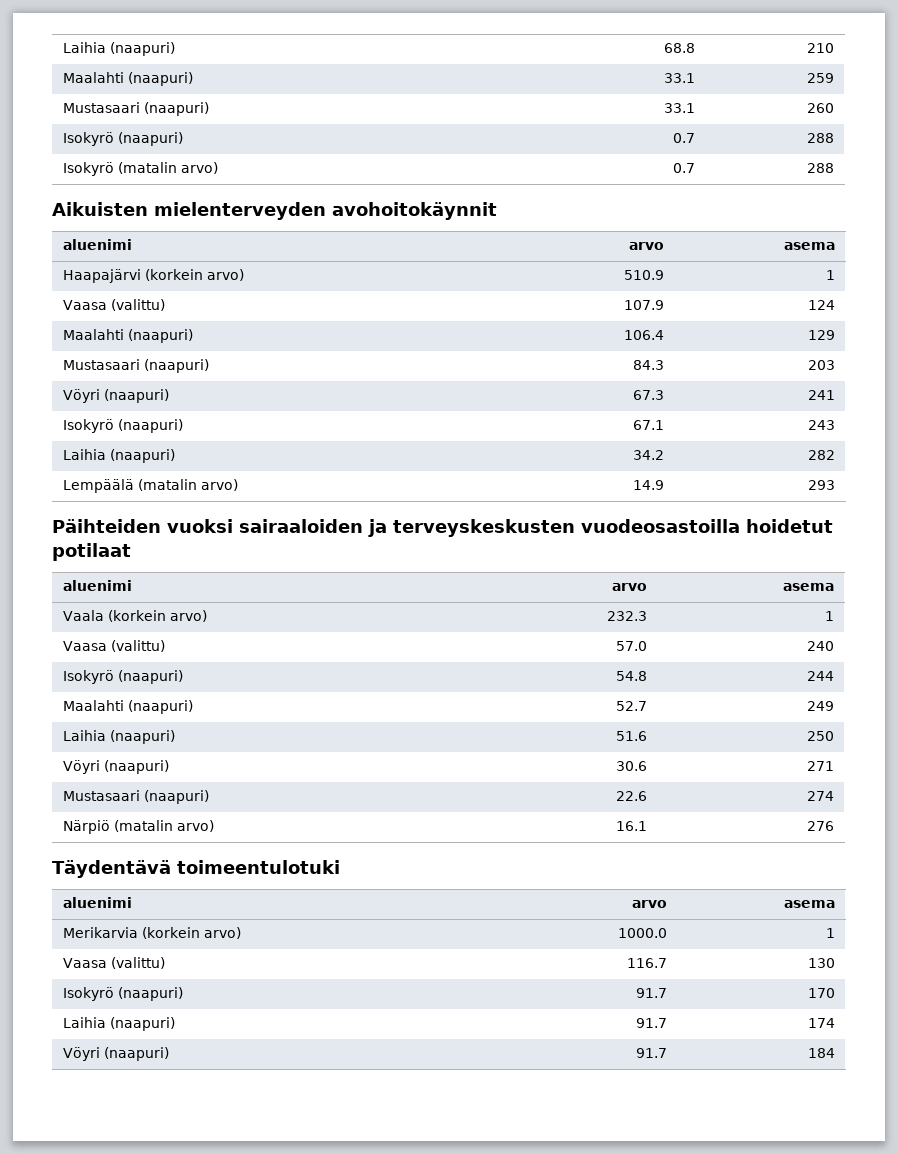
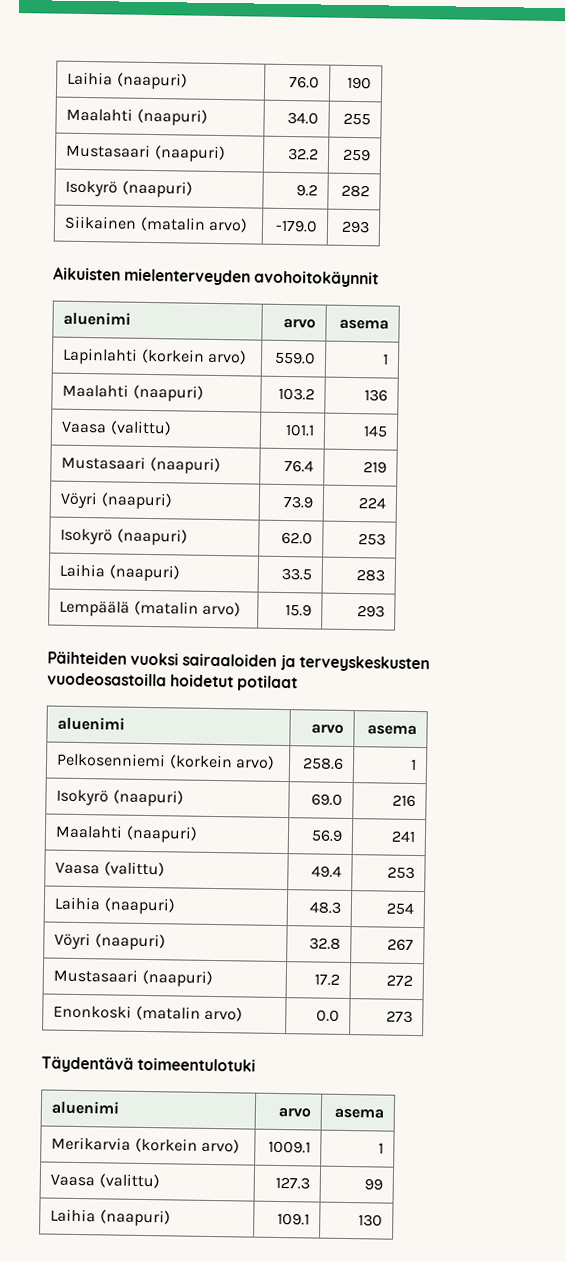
[62,42,175,56] [664,43,696,53] [807,43,835,53] [62,72,193,86] [664,73,696,83] [807,73,835,83] [62,102,209,116] [664,103,696,113] [807,103,835,113] [62,132,183,146] [673,133,696,143] [807,133,835,143] [62,162,218,176] [673,163,696,173] [807,163,835,173] Laihia (naapuri) | 68.8 | 210 // Maalahti (naapuri) | 33.1 | 259 // Mustasaari (naapuri) | 33.1 | 260 // Isokyrö (naapuri) | 0.7 | 288 // Isokyrö (matalin arvo) | 0.7 | 288 -> [67,71,188,90] [288,76,320,89] [346,76,372,90] [66,107,208,126] [286,111,319,125] [342,112,371,126] [66,143,226,163] [286,148,319,161] [341,148,371,162] [65,180,193,198] [295,184,318,197] [340,184,370,198] [64,215,249,233] [274,219,318,233] [340,220,370,234] Laihia (naapuri) | 76.0 | 190 // Maalahti (naapuri) | 34.0 | 255 // Mustasaari (naapuri) | 32.2 | 259 // Isokyrö (naapuri) | 9.2 | 282 // Siikainen (matalin arvo) | -179.0 | 293
[62,269,244,283] [624,270,665,280] [826,270,836,280] [62,299,165,311] [624,300,665,310] [808,300,836,310] [62,329,193,343] [624,330,665,340] [808,330,836,340] [62,359,209,373] [633,360,665,370] [808,360,836,370] [62,389,169,403] [633,390,665,400] [808,390,836,400] [62,419,183,433] [633,420,665,430] [808,420,836,430] [62,449,175,463] [633,450,665,460] [808,450,836,460] Haapajärvi (korkein arvo) | 510.9 | 1 // Vaasa (valittu) | 107.9 | 124 // Maalahti (naapuri) | 106.4 | 129 // Mustasaari (naapuri) | 84.3 | 203 // Vöyri (naapuri) | 67.3 | 241 // Isokyrö (naapuri) | 67.1 | 243 // Laihia (naapuri) | 34.2 | 282 -> [62,347,248,365] [273,351,316,365] [381,353,389,365] [62,383,204,402] [277,387,315,401] [363,389,388,402] [61,420,172,436] [284,424,315,437] [362,425,388,438] [61,455,221,475] [283,459,314,473] [362,461,387,474] [60,491,173,510] [282,495,313,509] [357,497,386,509] [60,528,188,546] [280,531,313,545] [357,533,386,546] [59,563,180,582] [280,567,312,581] [355,569,385,582] Lapinlahti (korkein arvo) | 559.0 | 1 // Maalahti (naapuri) | 103.2 | 136 // Vaasa (valittu) | 101.1 | 145 // Mustasaari (naapuri) | 76.4 | 219 // Vöyri (naapuri) | 73.9 | 224 // Isokyrö (naapuri) | 62.0 | 253 // Laihia (naapuri) | 33.5 | 283
[633,480,665,490] 14.9 -> [284,604,312,617] 15.9
[62,610,207,622] [607,611,648,621] [825,611,835,621] [62,640,165,652] [616,641,648,651] [807,641,835,651] [62,670,183,684] [616,671,648,681] [807,671,835,681] [62,700,193,714] [616,701,648,711] [807,701,835,711] [62,730,175,744] [616,731,648,741] [807,731,835,741] [62,760,169,774] [616,761,648,771] [807,761,835,771] [62,790,209,804] [616,791,648,801] [807,791,835,801] [62,820,214,834] [616,821,648,831] [807,821,835,831] Vaala (korkein arvo) | 232.3 | 1 // Vaasa (valittu) | 57.0 | 240 // Isokyrö (naapuri) | 54.8 | 244 // Maalahti (naapuri) | 52.7 | 249 // Laihia (naapuri) | 51.6 | 250 // Vöyri (naapuri) | 30.6 | 271 // Mustasaari (naapuri) | 22.6 | 274 // Närpiö (matalin arvo) | 16.1 | 276 -> [56,752,276,770] [301,757,344,770] [409,758,417,770] [56,789,184,807] [310,793,343,806] [391,794,416,807] [55,824,198,843] [310,829,343,842] [390,830,416,842] [55,861,165,877] [310,865,342,878] [386,866,415,879] [54,896,176,915] [308,901,341,914] [385,902,414,915] [54,932,166,951] [308,937,341,950] [386,938,414,951] [53,968,213,987] [313,973,340,986] [385,974,413,986] [53,1004,244,1022] [315,1009,340,1022] [385,1010,413,1023] Pelkosenniemi (korkein arvo) | 258.6 | 1 // Isokyrö (naapuri) | 69.0 | 216 // Maalahti (naapuri) | 56.9 | 241 // Vaasa (valittu) | 49.4 | 253 // Laihia (naapuri) | 48.3 | 254 // Vöyri (naapuri) | 32.8 | 267 // Mustasaari (naapuri) | 17.2 | 272 // Enonkoski (matalin arvo) | 0.0 | 273
[618,928,668,938] [826,928,836,938] [62,957,165,969] [627,958,668,968] [808,958,836,968] [62,987,183,1001] [636,988,668,998] [808,988,836,998] [62,1017,175,1031] [636,1018,668,1028] [808,1018,836,1028] [62,1047,169,1061] [636,1048,668,1058] [808,1048,836,1058] 1000.0 | 1 // Vaasa (valittu) | 116.7 | 130 // Isokyrö (naapuri) | 91.7 | 170 // Laihia (naapuri) | 91.7 | 174 // Vöyri (naapuri) | 91.7 | 184 -> [267,1140,311,1154] [377,1142,384,1154] [50,1173,160,1189] [274,1176,310,1190] [363,1178,383,1191] [50,1208,171,1227] [276,1212,310,1226] [357,1214,383,1227] 1009.1 | 1 // Vaasa (valittu) | 127.3 | 99 // Laihia (naapuri) | 109.1 | 130

